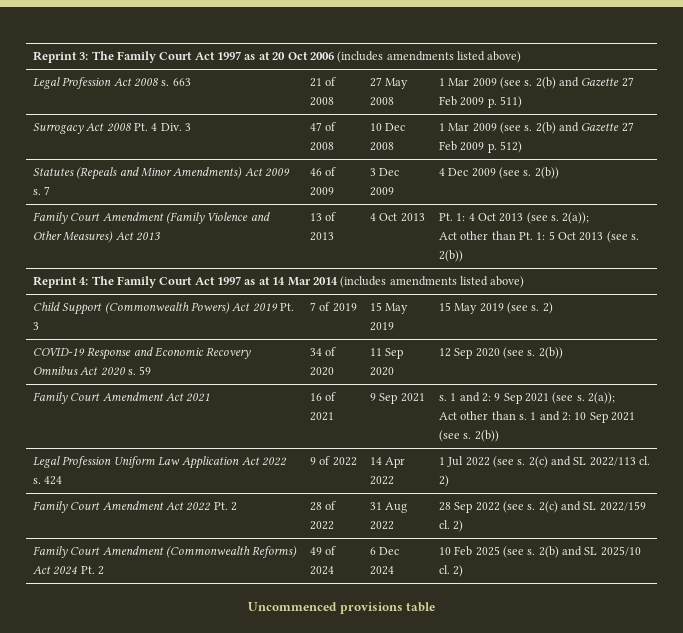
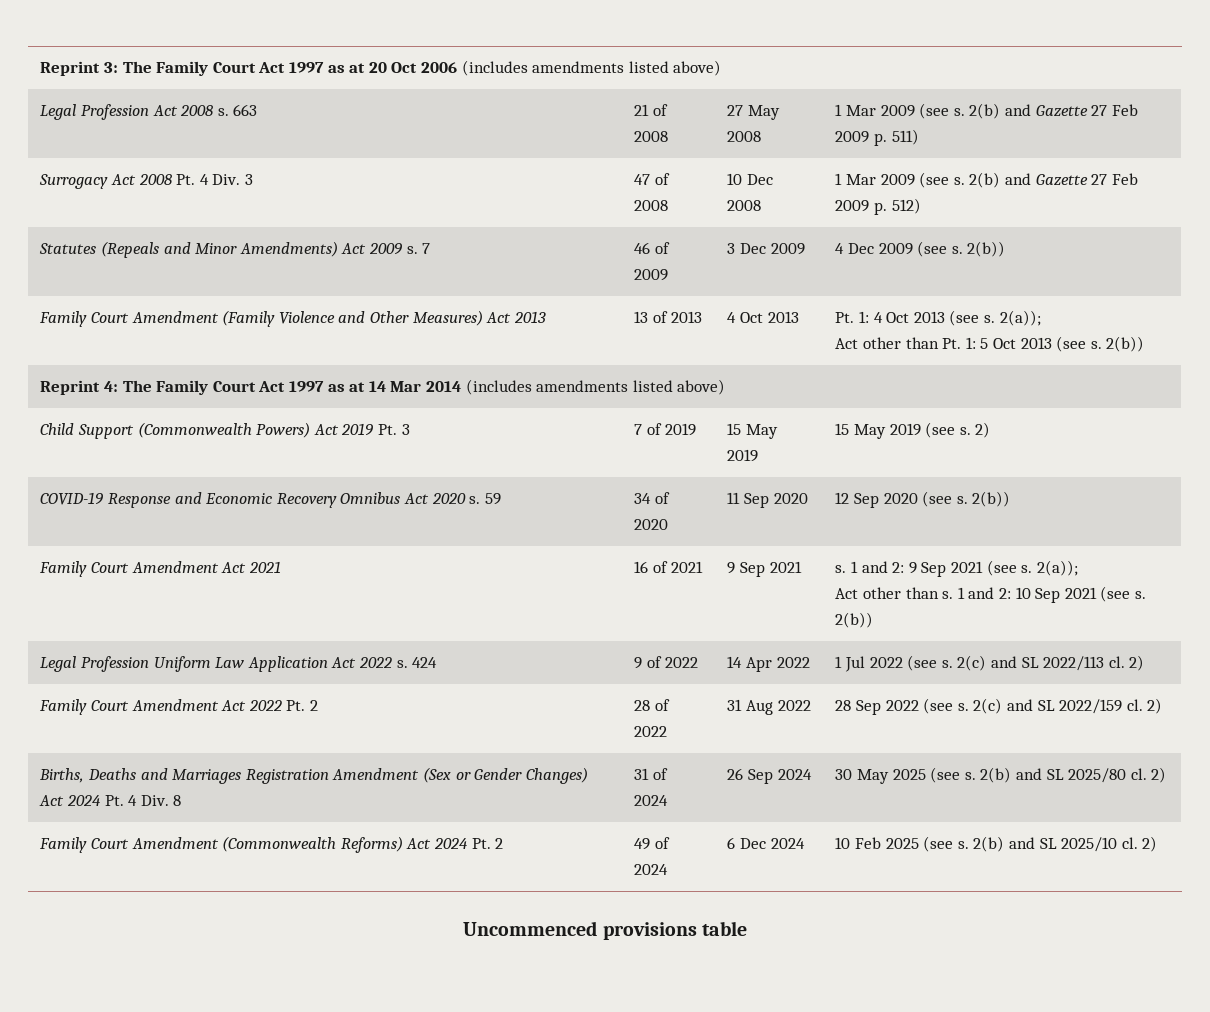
(464, 526) none -> [39,767,588,784] [39,795,182,806] [634,768,669,780] [634,795,669,806] [727,768,812,784] [835,767,1167,784] // Births, Deaths and Marriages Registration Amendment (Sex or Gender Changes) Act 2024 Pt. 4 Div. 8 | 31 of 2024 | 26 Sep 2024 | 30 May 2025 (see s. 2(b) and SL 2025/80 cl. 2)

